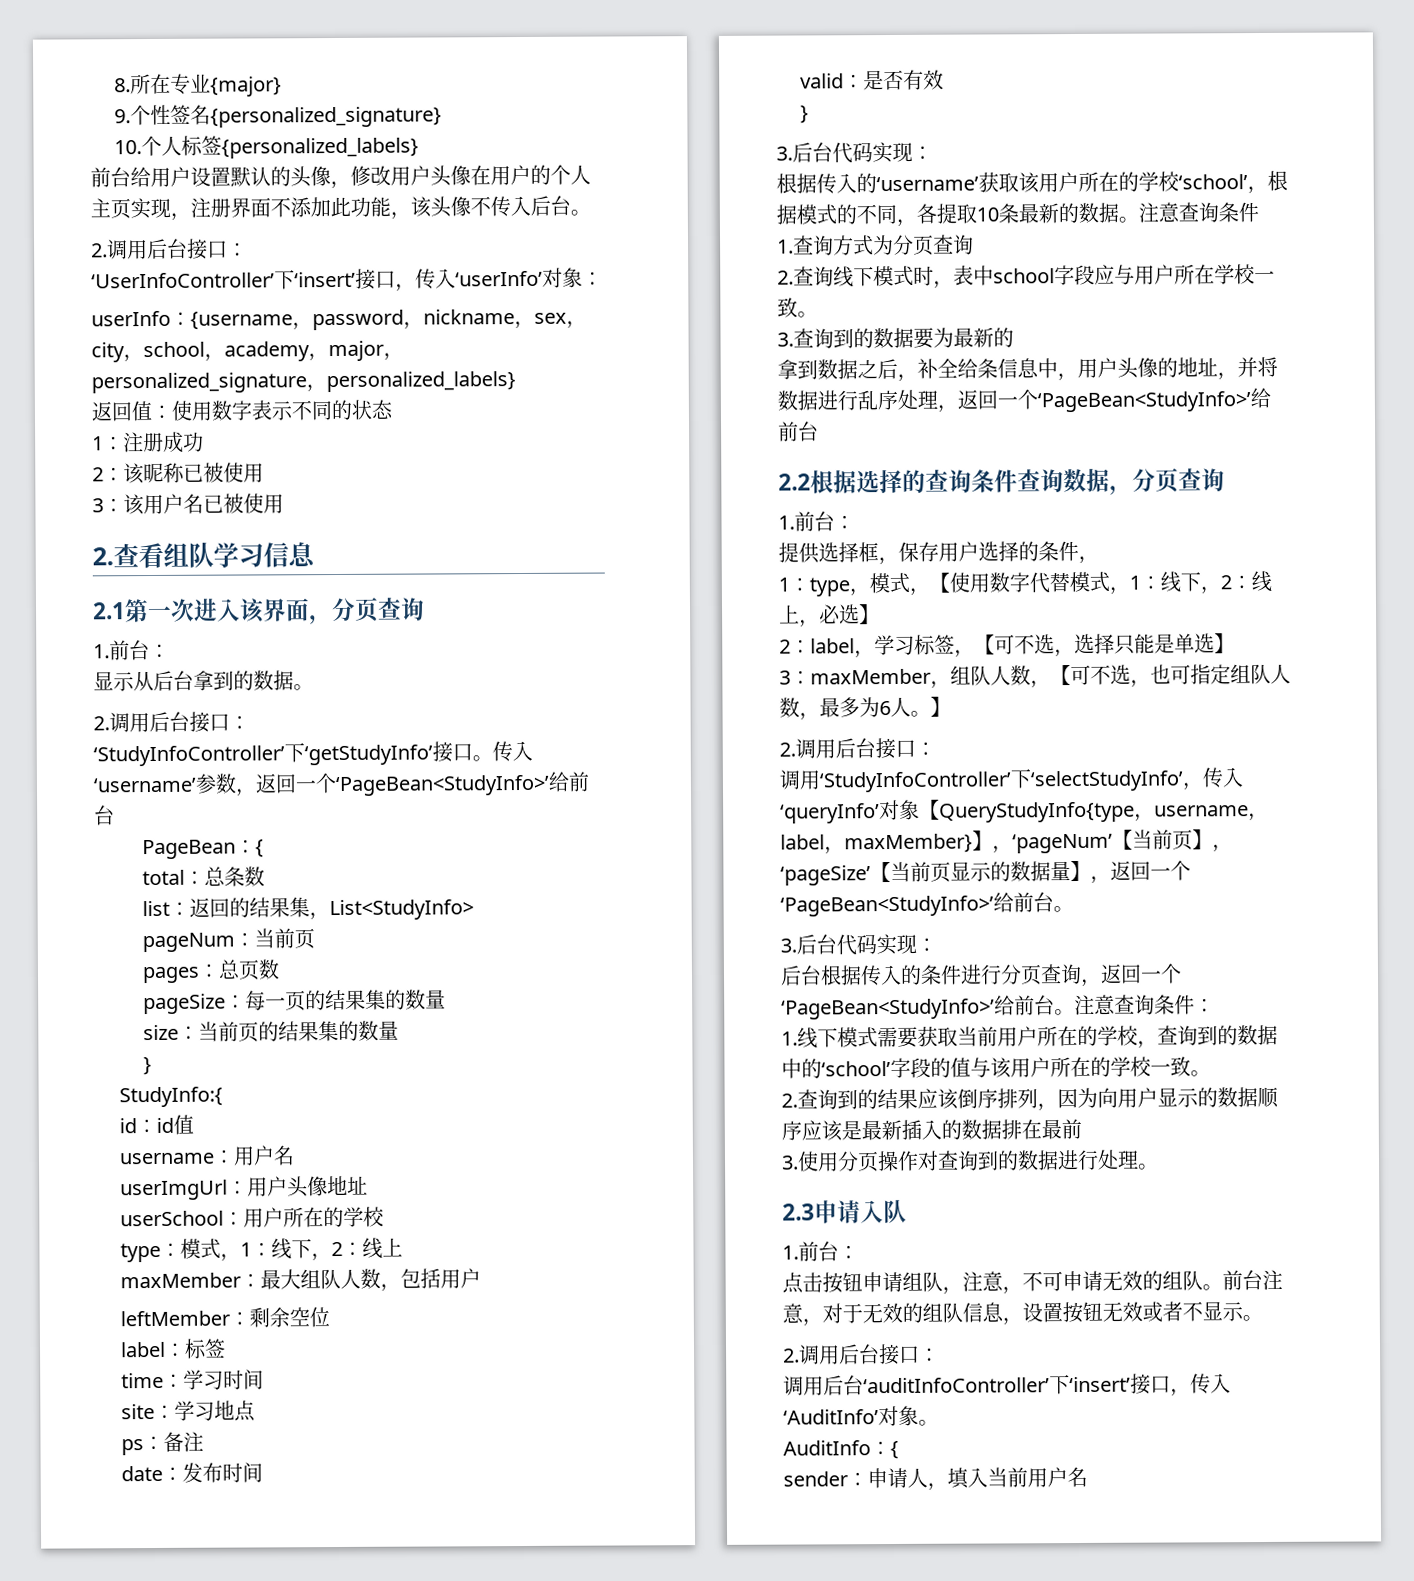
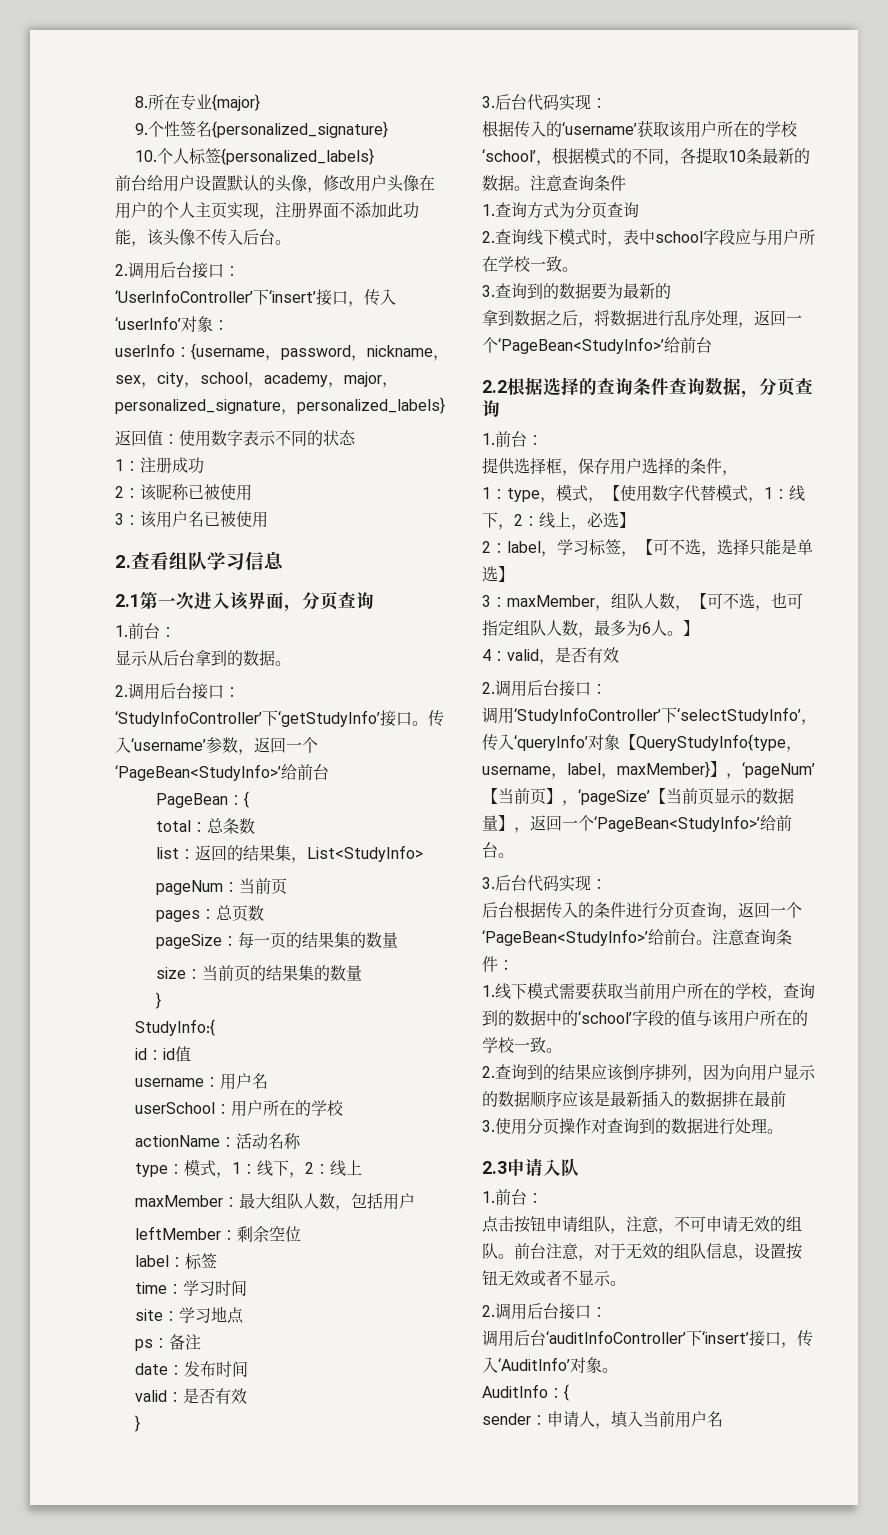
[119,1175,368,1201] // userImgUrl：用户头像地址 -> (269, 1081) none
(385, 1216) none -> [135,1133,302,1150] // actionName：活动名称
[917,357,1258,382] 补全给条信息中，用户头像的地址，并 -> (594, 325) none
(951, 706) none -> [482,647,619,665] // 4：valid，是否有效

